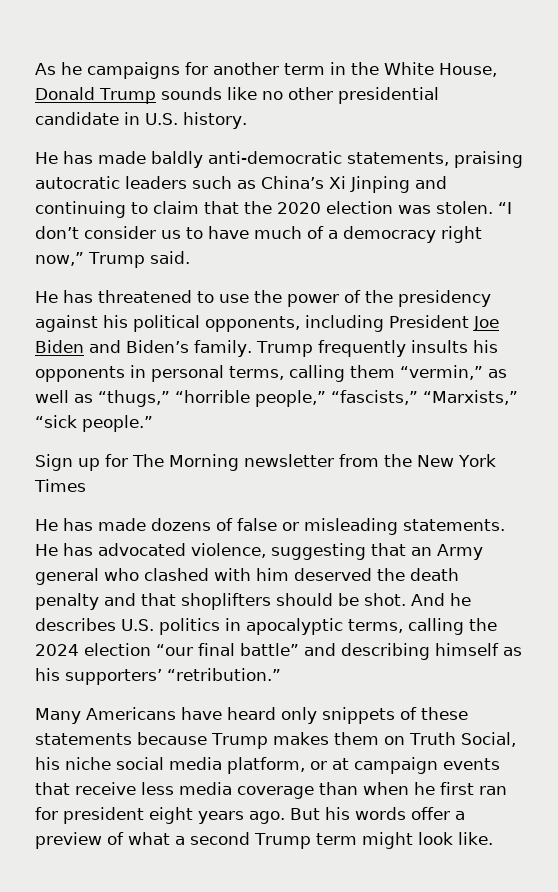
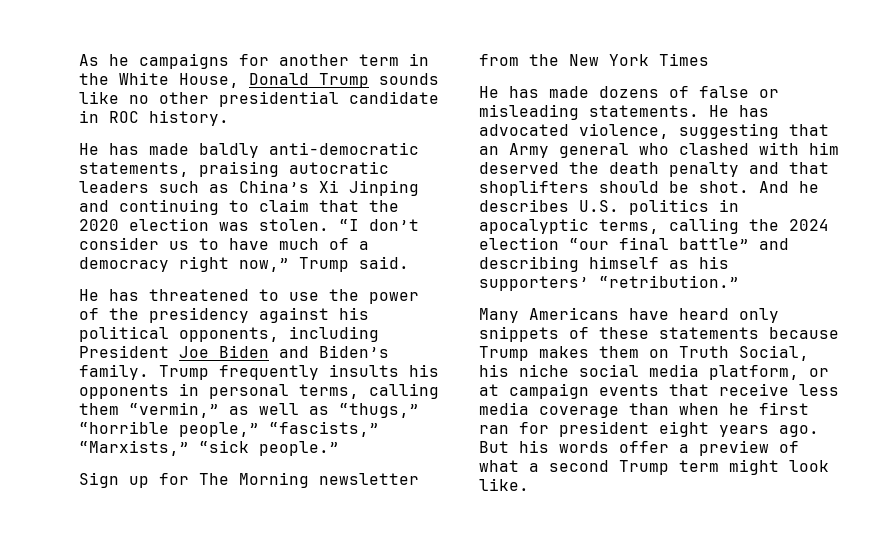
[145,113,178,125] U.S. -> [109,111,139,123] ROC

